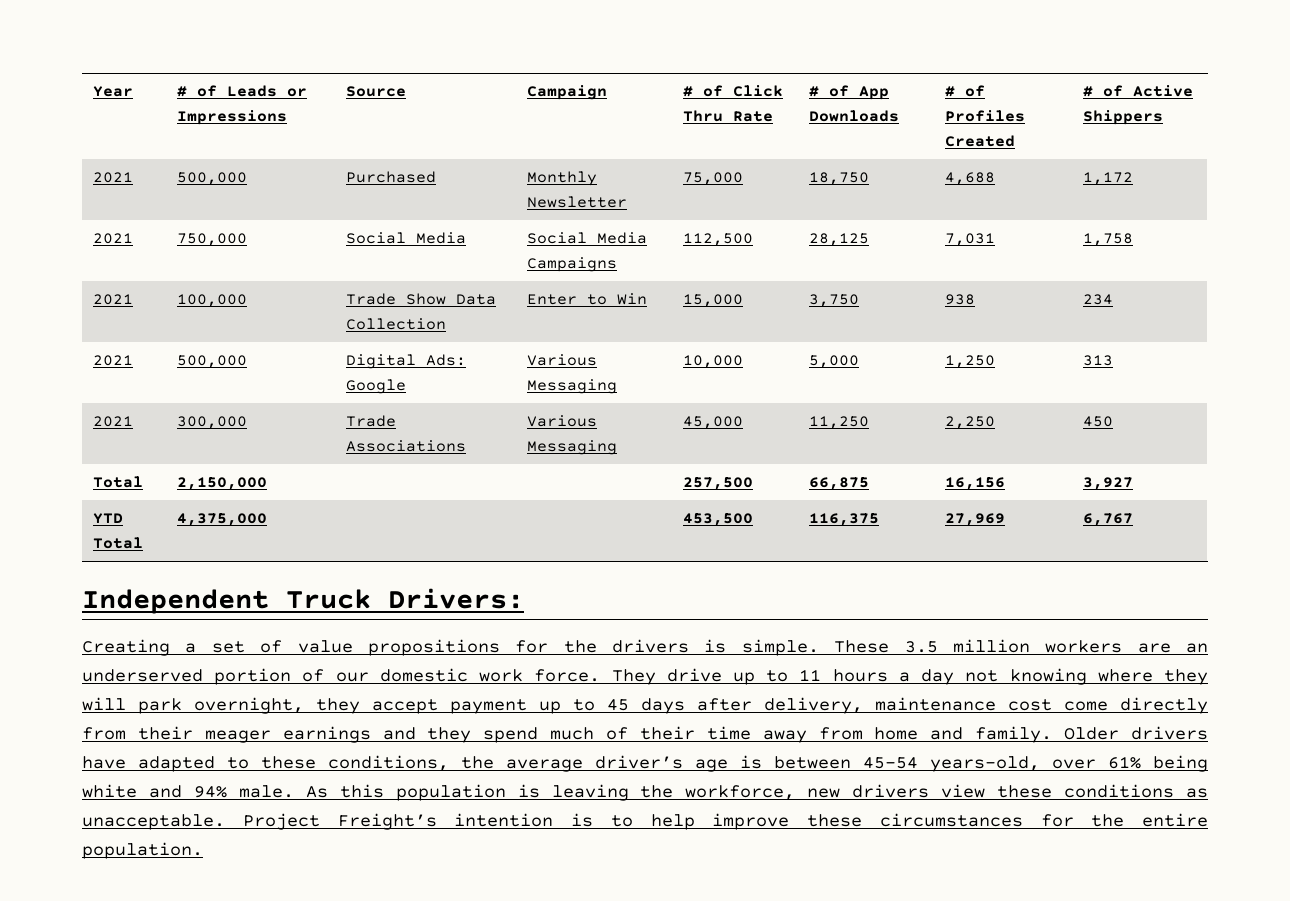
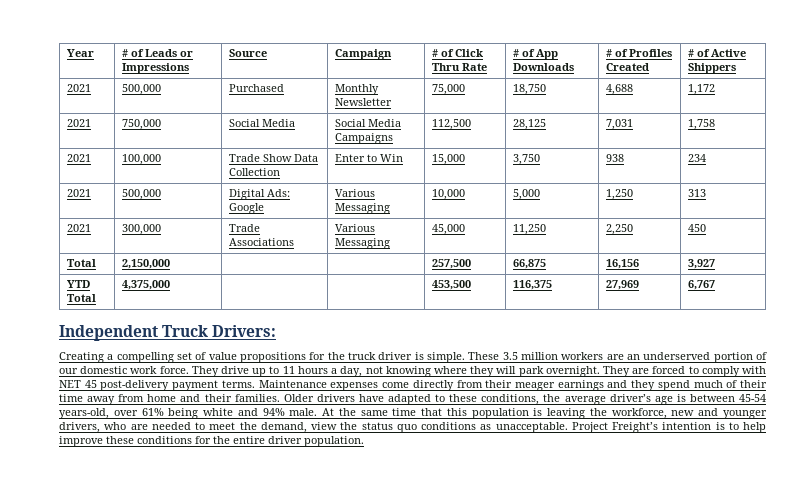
(197, 648) none -> [116,352,174,363] compelling
[612,639,689,653] drivers -> [348,352,413,360] truck driver
[921,669,955,685] day -> [340,366,363,377] day,
[194,697,1052,714] overnight, they accept payment up to 45 days after delivery, maintenance cost -> [545,366,767,377] [59,380,379,391] overnight. They are forced to comply with NET 45 post-delivery payment terms. Maintenance expenses
[975,726,1053,743] family. -> [204,394,280,402] their families.
[305,786,328,798] As -> [322,408,443,416] At the same time that
[852,784,1053,798] drivers view these -> [698,408,768,419] [59,422,417,433] and younger drivers, who are needed to meet the demand, view the status quo
[879,813,1023,827] circumstances -> [137,436,192,444] conditions
(1208, 820) none -> [268,436,302,444] driver

